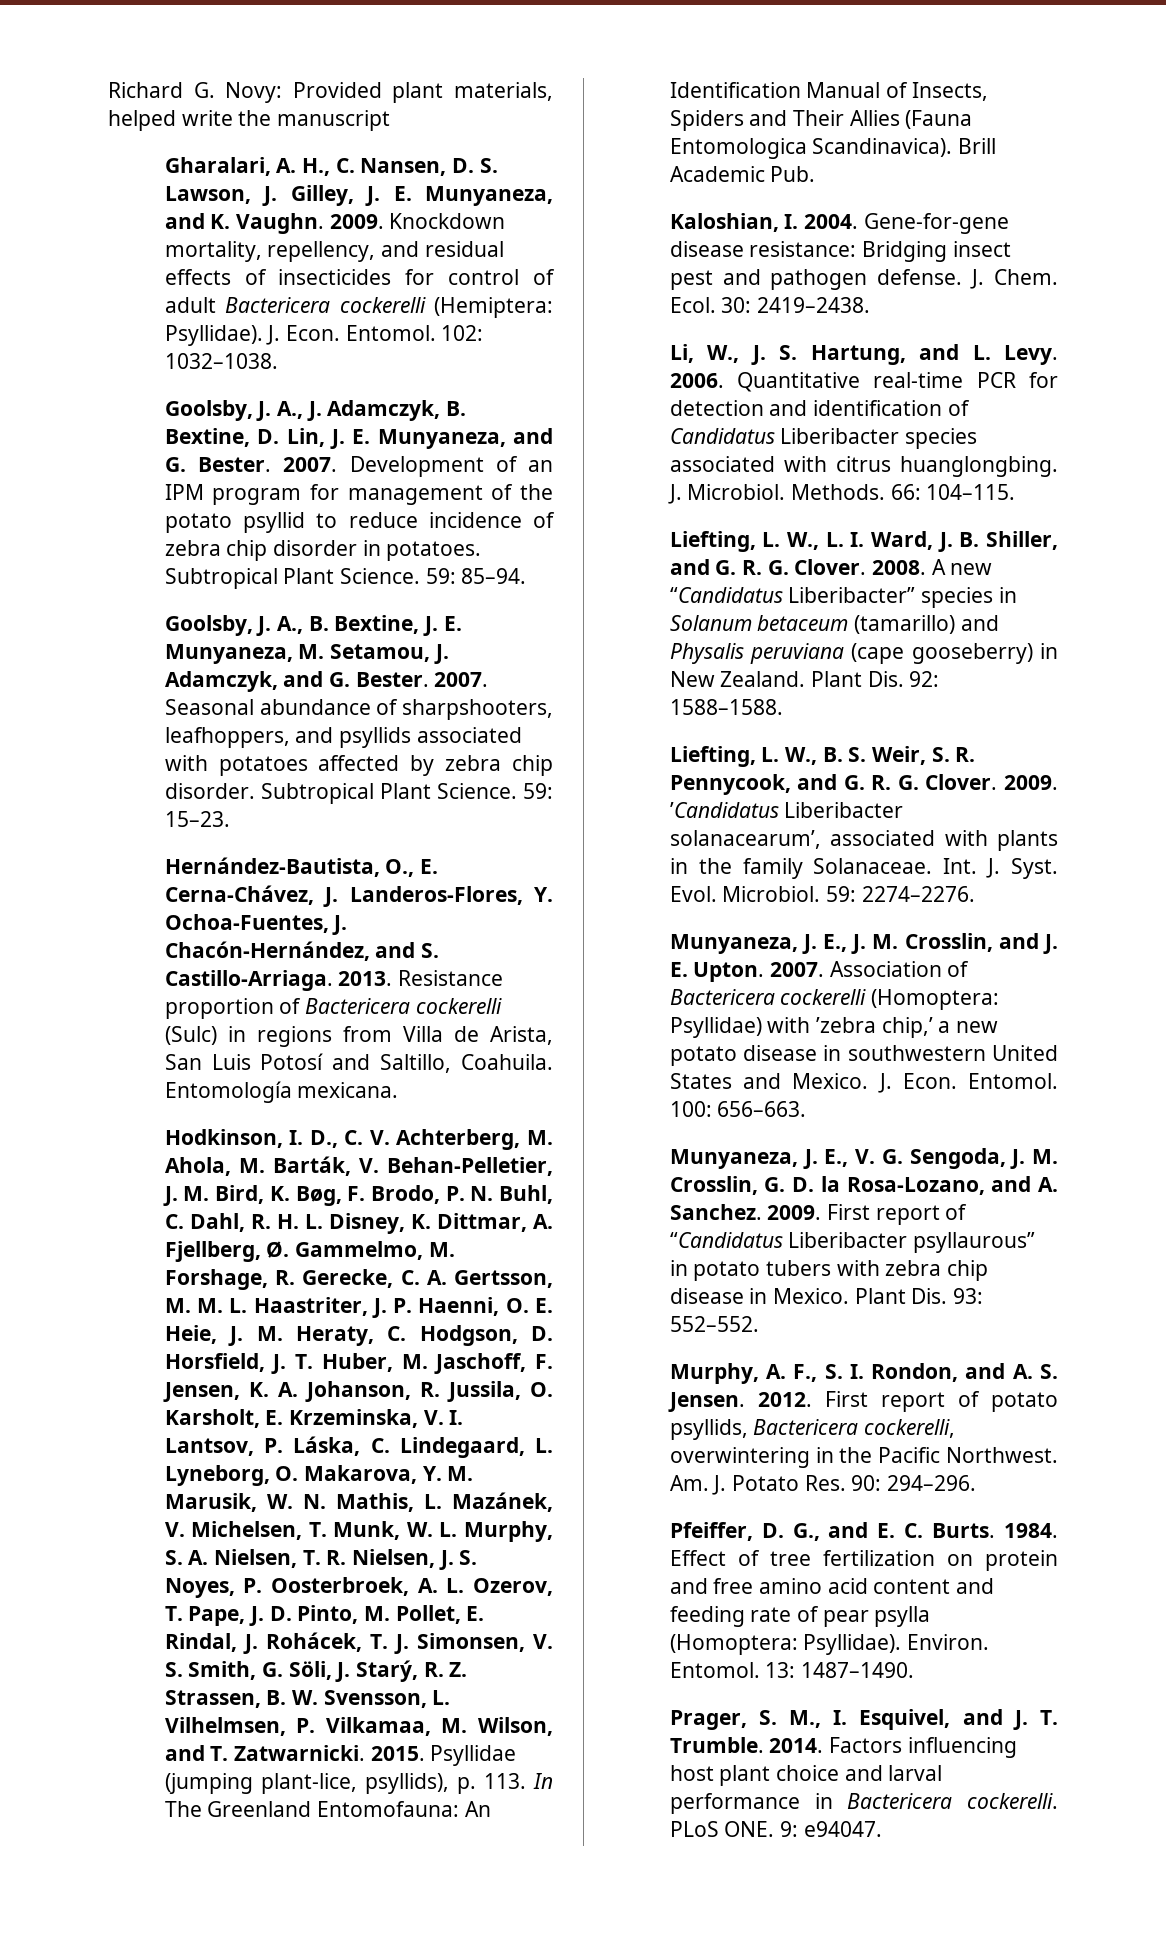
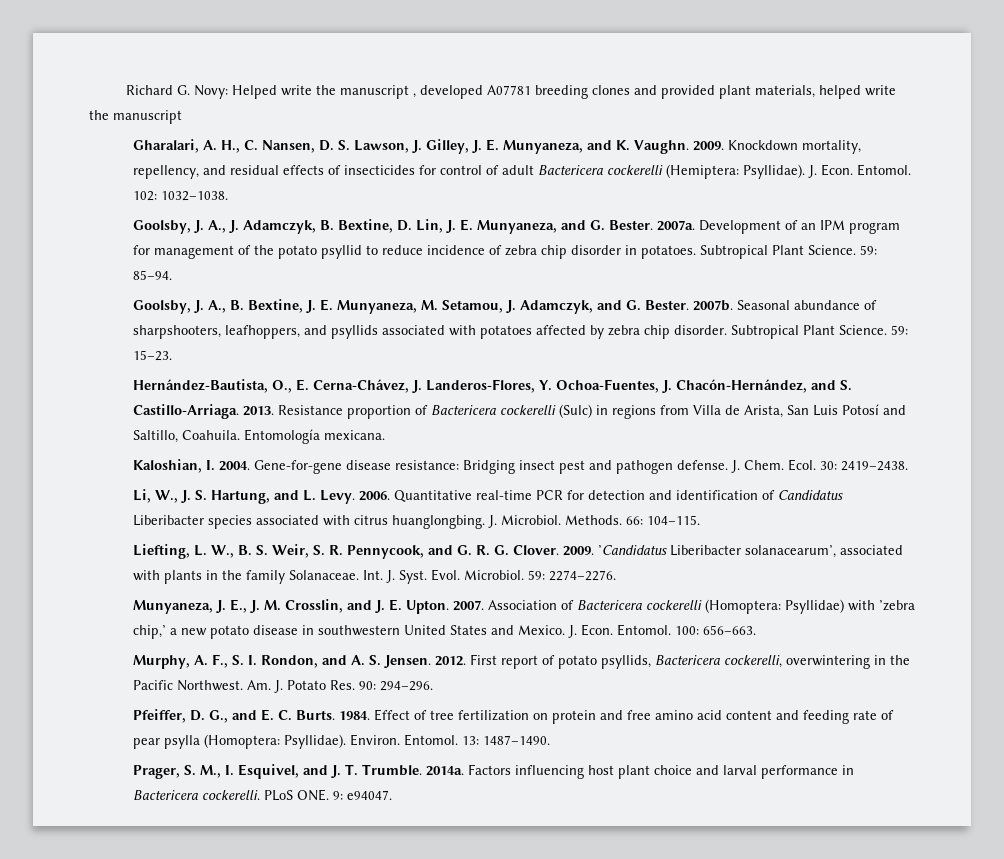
[292,82,382,98] Provided -> [231,85,715,99] Helped write the manuscript , developed A07781 breeding clones and provided
[283,457,338,472] 2007. -> [656,220,695,231] 2007a.
[434,672,489,687] 2007. -> [692,300,733,311] 2007b.
[164,1129,553,1150] [164,1156,553,1176] [162,1185,553,1206] [164,1213,553,1234] [164,1241,455,1262] [164,1269,553,1290] [164,1297,553,1318] [164,1325,553,1346] [164,1353,553,1374] [162,1381,553,1402] [164,1409,464,1428] [164,1436,553,1458] [164,1465,474,1486] [164,1492,553,1512] [164,1521,553,1542] [164,1549,478,1570] [164,1577,553,1598] [164,1605,485,1626] [164,1632,553,1654] [164,1660,468,1682] [164,1690,451,1708] [164,1717,553,1736] [164,1745,517,1766] [164,1773,553,1794] [164,1801,491,1817] [669,82,988,101] [669,110,973,131] [669,138,997,159] [669,166,816,182] // Hodkinson, I. D., C. V. Achterberg, M. Ahola, M. Barták, V. Behan-Pelletier, J. M. Bird, K. Bøg, F. Brodo, P. N. Buhl, C. Dahl, R. H. L. Disney, K. Dittmar, A. Fjellberg, Ø. Gammelmo, M. Forshage, R. Gerecke, C. A. Gertsson, M. M. L. Haastriter, J. P. Haenni, O. E. Heie, J. M. Heraty, C. Hodgson, D. Horsfield, J. T. Huber, M. Jaschoff, F. Jensen, K. A. Johanson, R. Jussila, O. Karsholt, E. Krzeminska, V. I. Lantsov, P. Láska, C. Lindegaard, L. Lyneborg, O. Makarova, Y. M. Marusik, W. N. Mathis, L. Mazánek, V. Michelsen, T. Munk, W. L. Murphy, S. A. Nielsen, T. R. Nielsen, J. S. Noyes, P. Oosterbroek, A. L. Ozerov, T. Pape, J. D. Pinto, M. Pollet, E. Rindal, J. Rohácek, T. J. Simonsen, V. S. Smith, G. Söli, J. Starý, R. Z. Strassen, B. W. Svensson, L. Vilhelmsen, P. Vilkamaa, M. Wilson, and T. Zatwarnicki. 2015. Psyllidae (jumping plant-lice, psyllids), p. 113. In The Greenland Entomofauna: An Identification Manual of Insects, Spiders and Their Allies (Fauna Entomologica Scandinavica). Brill Academic Pub. -> (385, 435) none
[669,531,1058,552] [669,559,993,575] [669,587,1017,608] [669,615,999,634] [669,643,1058,664] [669,671,940,687] [669,699,783,715] // Liefting, L. W., L. I. Ward, J. B. Shiller, and G. R. G. Clover. 2008. A new “Candidatus Liberibacter” species in Solanum betaceum (tamarillo) and Physalis peruviana (cape gooseberry) in New Zealand. Plant Dis. 92: 1588–1588. -> (700, 520) none
[669,1148,1058,1169] [669,1176,1058,1195] [669,1204,968,1225] [669,1232,1036,1253] [669,1260,989,1281] [669,1288,984,1304] [669,1316,759,1332] // Munyaneza, J. E., V. G. Sengoda, J. M. Crosslin, G. D. la Rosa-Lozano, and A. Sanchez. 2009. First report of “Candidatus Liberibacter psyllaurous” in potato tubers with zebra chip disease in Mexico. Plant Dis. 93: 552–552. -> (756, 630) none
[769,1738,824,1753] 2014. -> [425,766,464,776] 2014a.

